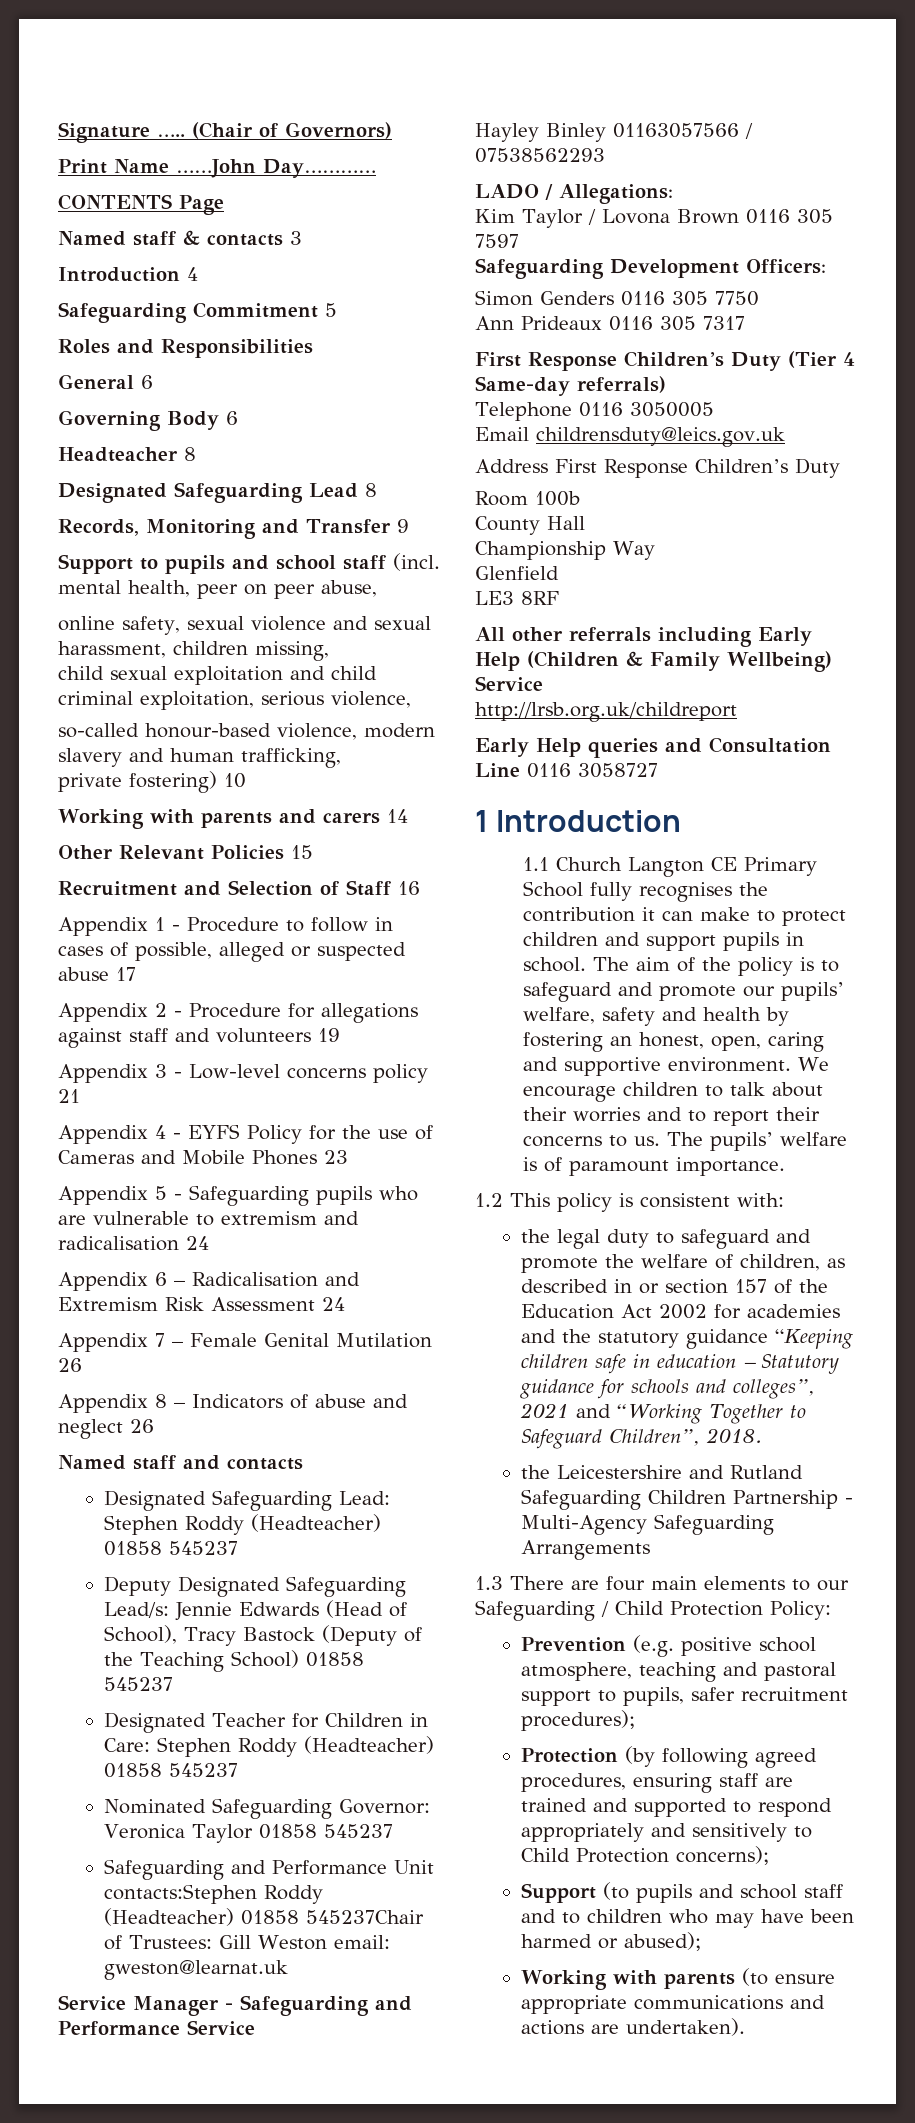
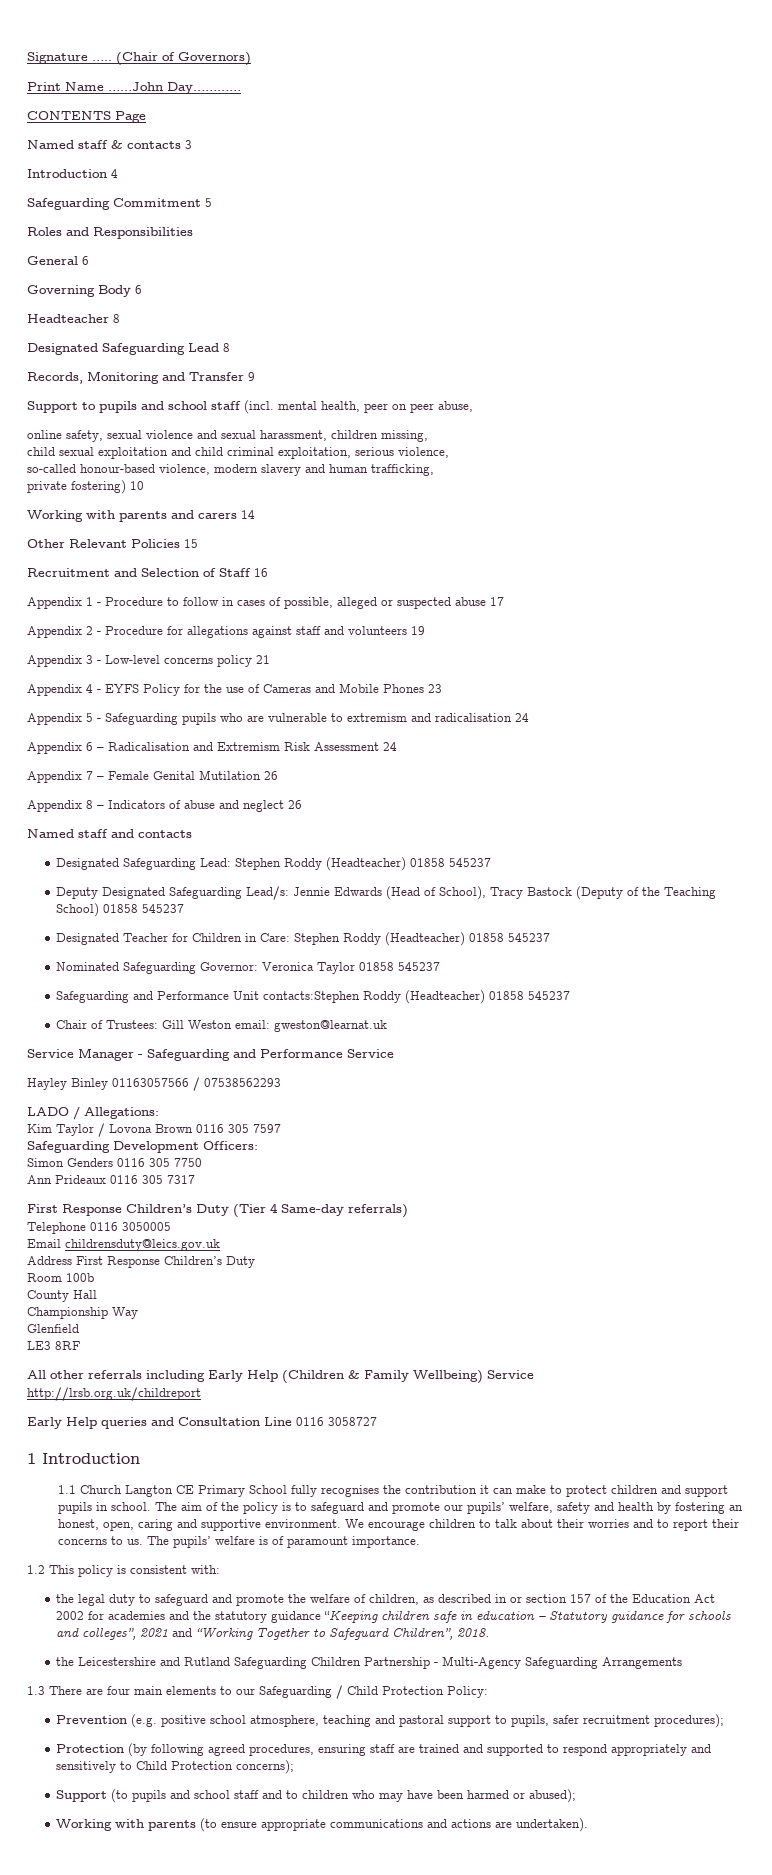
[306,1910,425,1924] 545237Chair -> [528,991,571,1000] [56,1020,88,1029] 545237 // Chair

